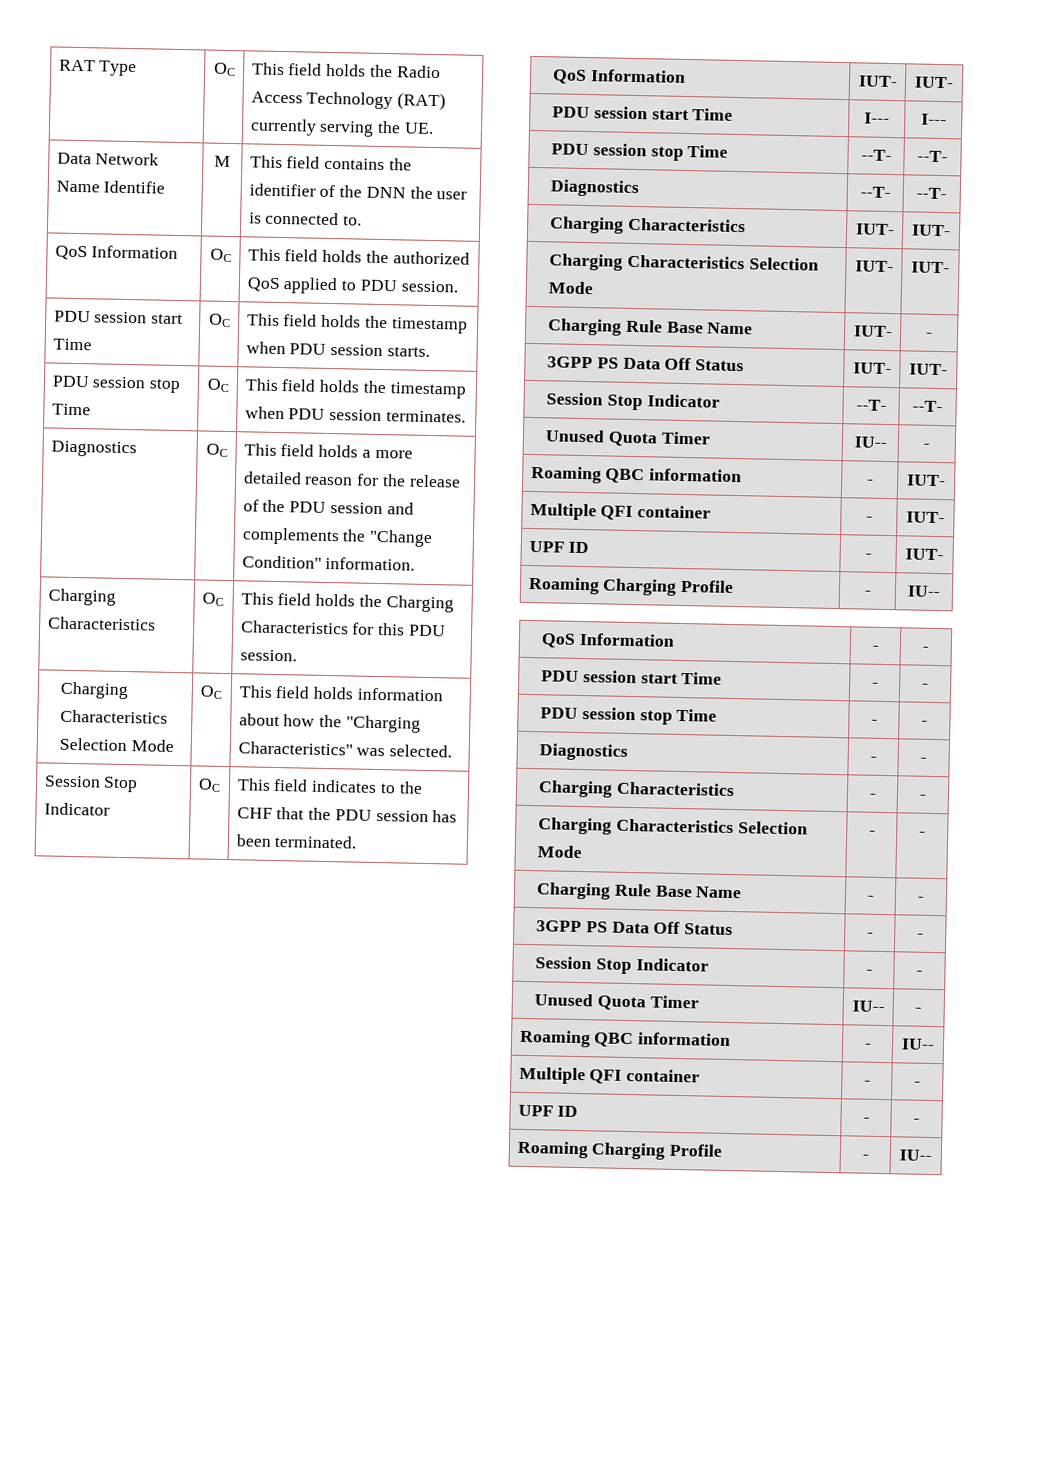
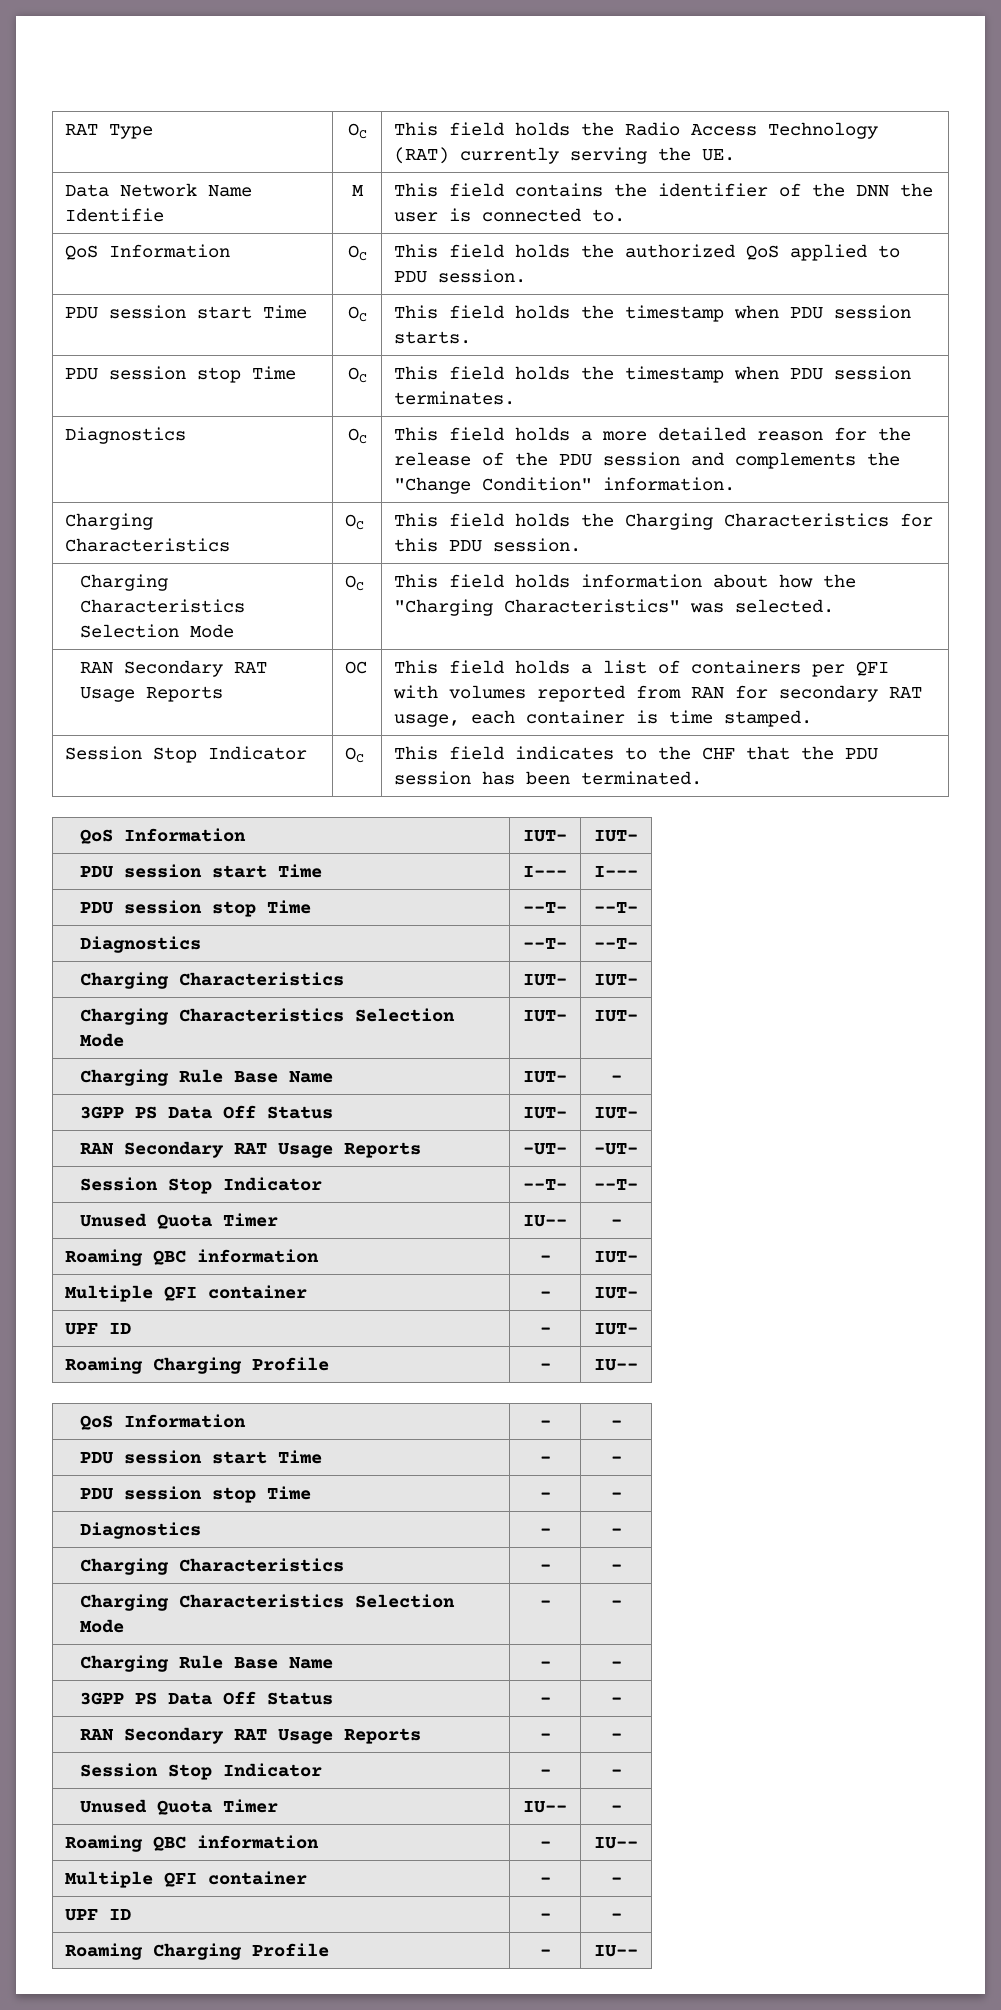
(453, 751) none -> [80,660,268,677] [80,686,224,702] [344,661,367,674] [393,660,889,677] [392,685,922,702] [393,710,812,727] // RAN Secondary RAT Usage Reports | OC | This field holds a list of containers per QFI with volumes reported from RAN for secondary RAT usage, each container is time stamped.
(948, 369) none -> [80,1141,422,1158] [523,1143,567,1155] [594,1143,638,1155] // RAN Secondary RAT Usage Reports | -UT- | -UT-
(924, 936) none -> [80,1727,422,1744] [539,1733,551,1740] [610,1733,622,1740] // RAN Secondary RAT Usage Reports | - | -

